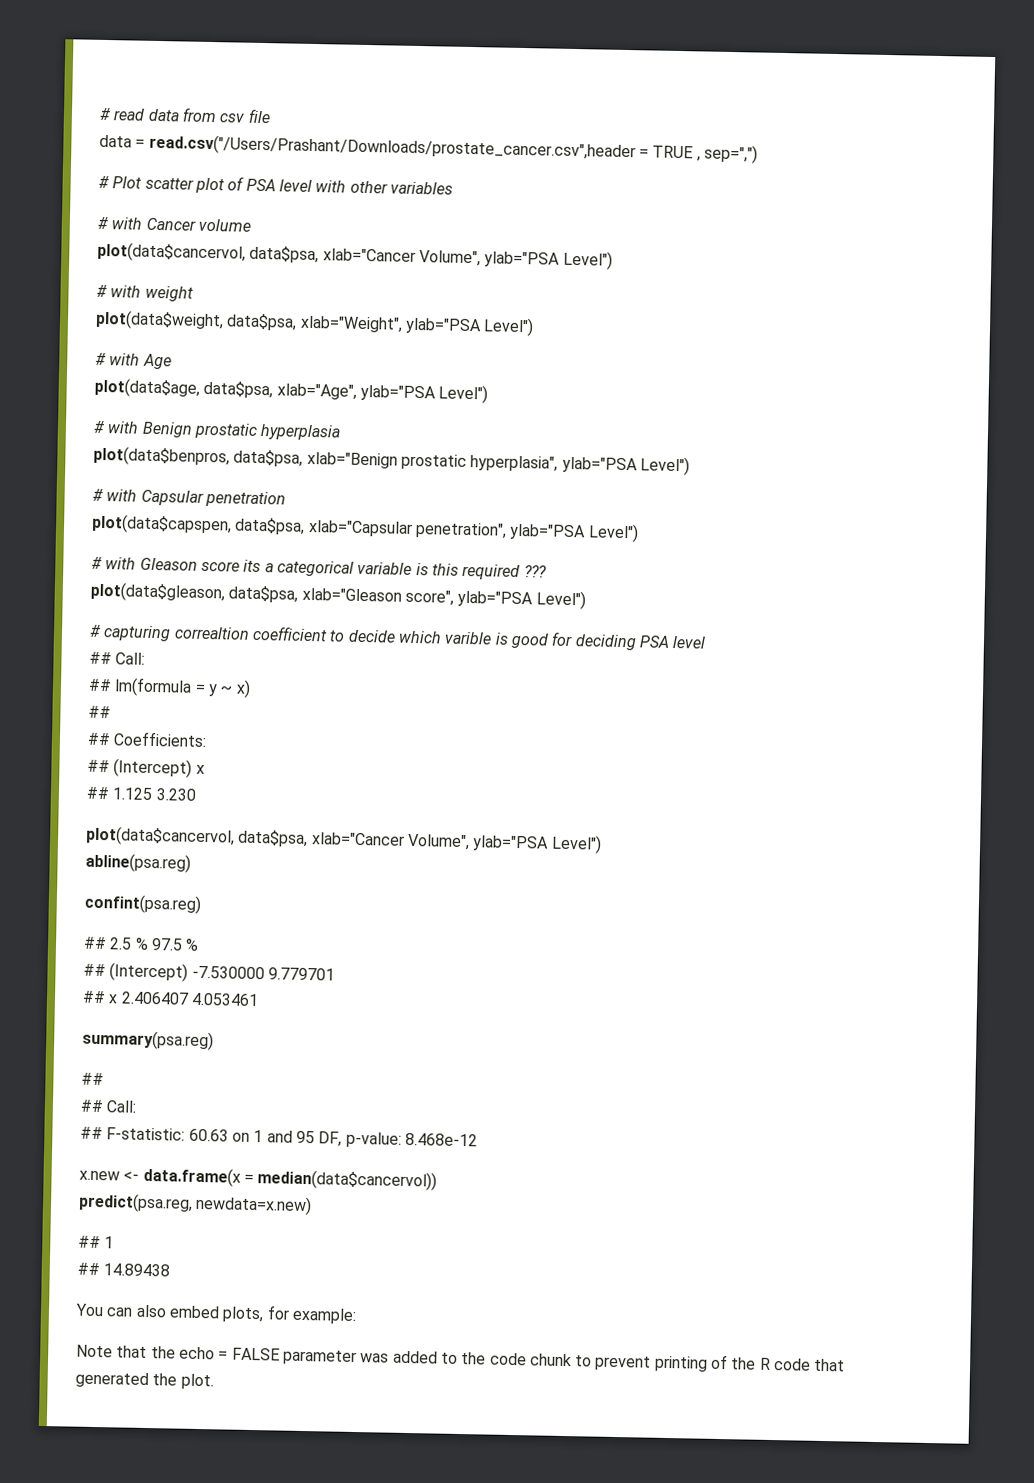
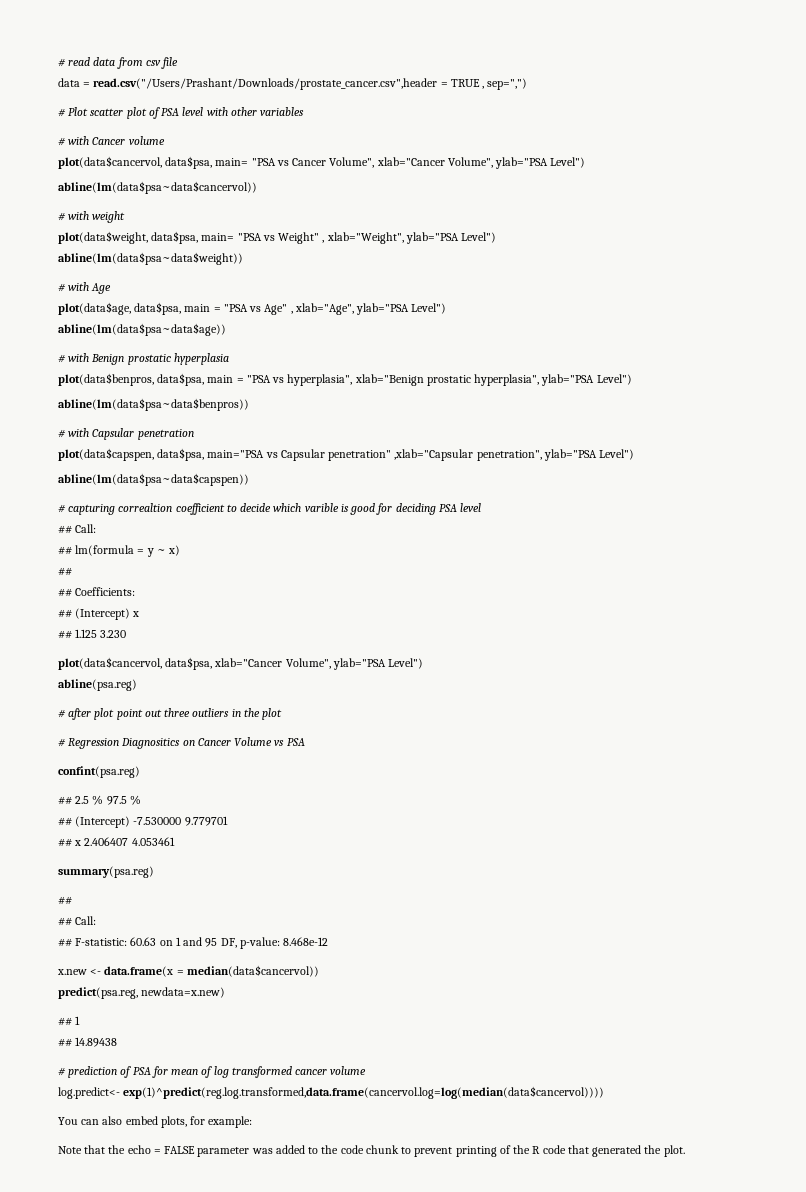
[322,248,613,270] xlab="Cancer Volume", ylab="PSA Level") -> [215,157,586,169] [58,181,257,194] main= "PSA vs Cancer Volume", xlab="Cancer Volume", ylab="PSA Level") // abline(lm(data$psa~data$cancervol))
(298, 322) none -> [201,232,325,244] main= "PSA vs Weight" ,
(535, 327) none -> [58,252,243,265] // abline(lm(data$psa~data$weight))
(274, 389) none -> [184,304,293,315] main = "PSA vs Age" ,
(489, 394) none -> [58,323,226,336] // abline(lm(data$psa~data$age))
(304, 458) none -> [207,374,353,386] main = "PSA vs hyperplasia",
(690, 466) none -> [58,398,249,411] // abline(lm(data$psa~data$benpros))
[307,519,639,543] [91,556,547,581] [90,581,586,610] xlab="Capsular penetration", ylab="PSA Level") // # with Gleason score its a categorical variable is this required ??? // plot(data$gleason, data$psa, xlab="Gleason score", ylab="PSA Level") -> [207,449,635,461] [58,473,249,486] main="PSA vs Capsular penetration" ,xlab="Capsular penetration", ylab="PSA Level") // abline(lm(data$psa~data$capspen))
(191, 862) none -> [58,708,283,720] [58,737,305,749] // # after plot point out three outliers in the plot // # Regression Diagnositics on Cancer Volume vs PSA
(171, 1270) none -> [58,1066,367,1078] [58,1086,605,1099] // # prediction of PSA for mean of log transformed cancer volume // log.predict<- exp(1)^predict(reg.log.transformed,data.frame(cancervol.log=log(median(data$cancervol))))

